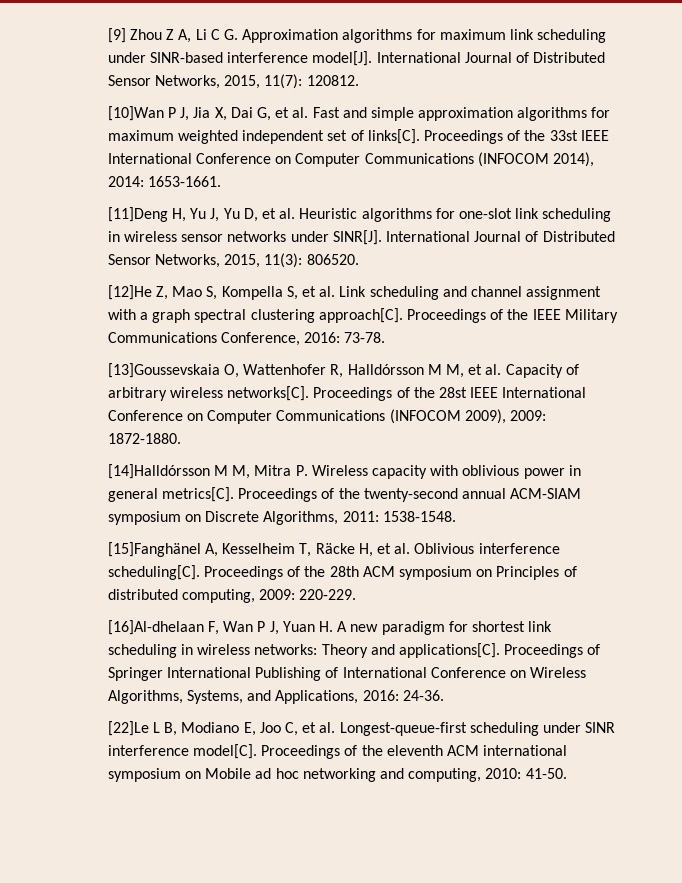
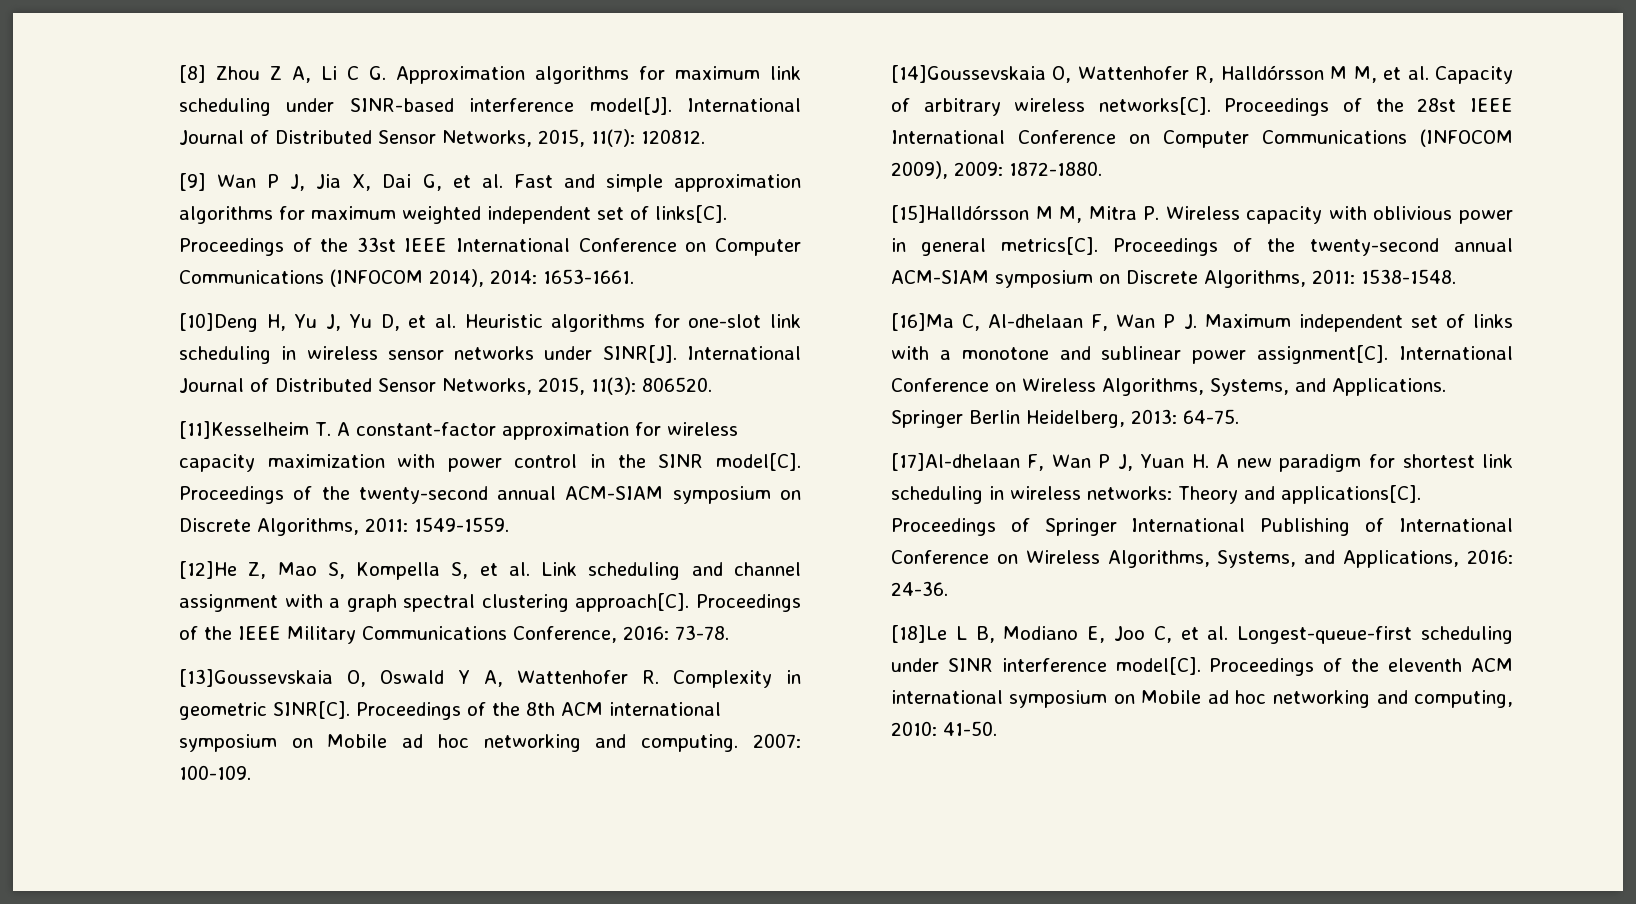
[107,28,126,43] [9] -> [178,65,206,83] [8]
[107,106,164,121] [10]Wan -> [178,173,257,191] [9] Wan
[107,207,168,222] [11]Deng -> [178,313,258,332] [10]Deng
(359, 259) none -> [178,421,738,440] [178,453,801,472] [178,486,801,504] [178,517,509,536] // [11]Kesselheim T. A constant-factor approximation for wireless capacity maximization with power control in the SINR model[C]. Proceedings of the twenty-second annual ACM-SIAM symposium on Discrete Algorithms, 2011: 1549-1559.
(240, 371) none -> [379,670,801,688] [178,701,721,720] [178,733,801,752] [178,765,251,780] [890,65,1072,83] Oswald Y A, Wattenhofer R. Complexity in geometric SINR[C]. Proceedings of the 8th ACM international symposium on Mobile ad hoc networking and computing. 2007: 100-109. // [14]Goussevskaia O,
[107,464,210,479] [14]Halldórsson -> [890,205,1029,223] [15]Halldórsson
[107,542,560,557] [107,565,577,580] [107,589,357,603] [107,620,204,635] [15]Fanghänel A, Kesselheim T, Räcke H, et al. Oblivious interference scheduling[C]. Proceedings of the 28th ACM symposium on Principles of distributed computing, 2009: 220-229. // [16]Al-dhelaan -> [890,313,1513,332] [890,345,1513,364] [890,378,1446,396] [890,409,1239,428] [890,453,1020,471] [16]Ma C, Al-dhelaan F, Wan P J. Maximum independent set of links with a monotone and sublinear power assignment[C]. International Conference on Wireless Algorithms, Systems, and Applications. Springer Berlin Heidelberg, 2013: 64-75. // [17]Al-dhelaan
[107,721,149,736] [22]Le -> [890,625,947,643] [18]Le

